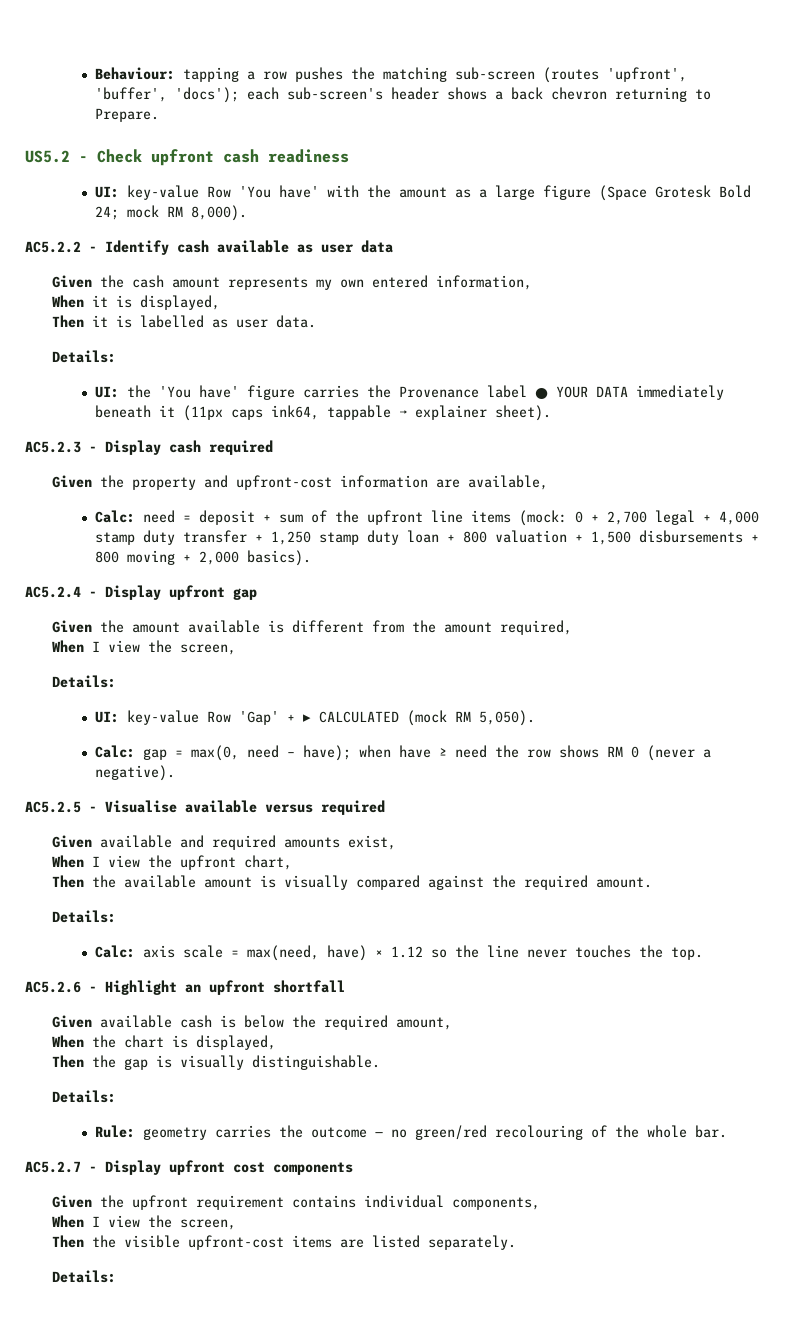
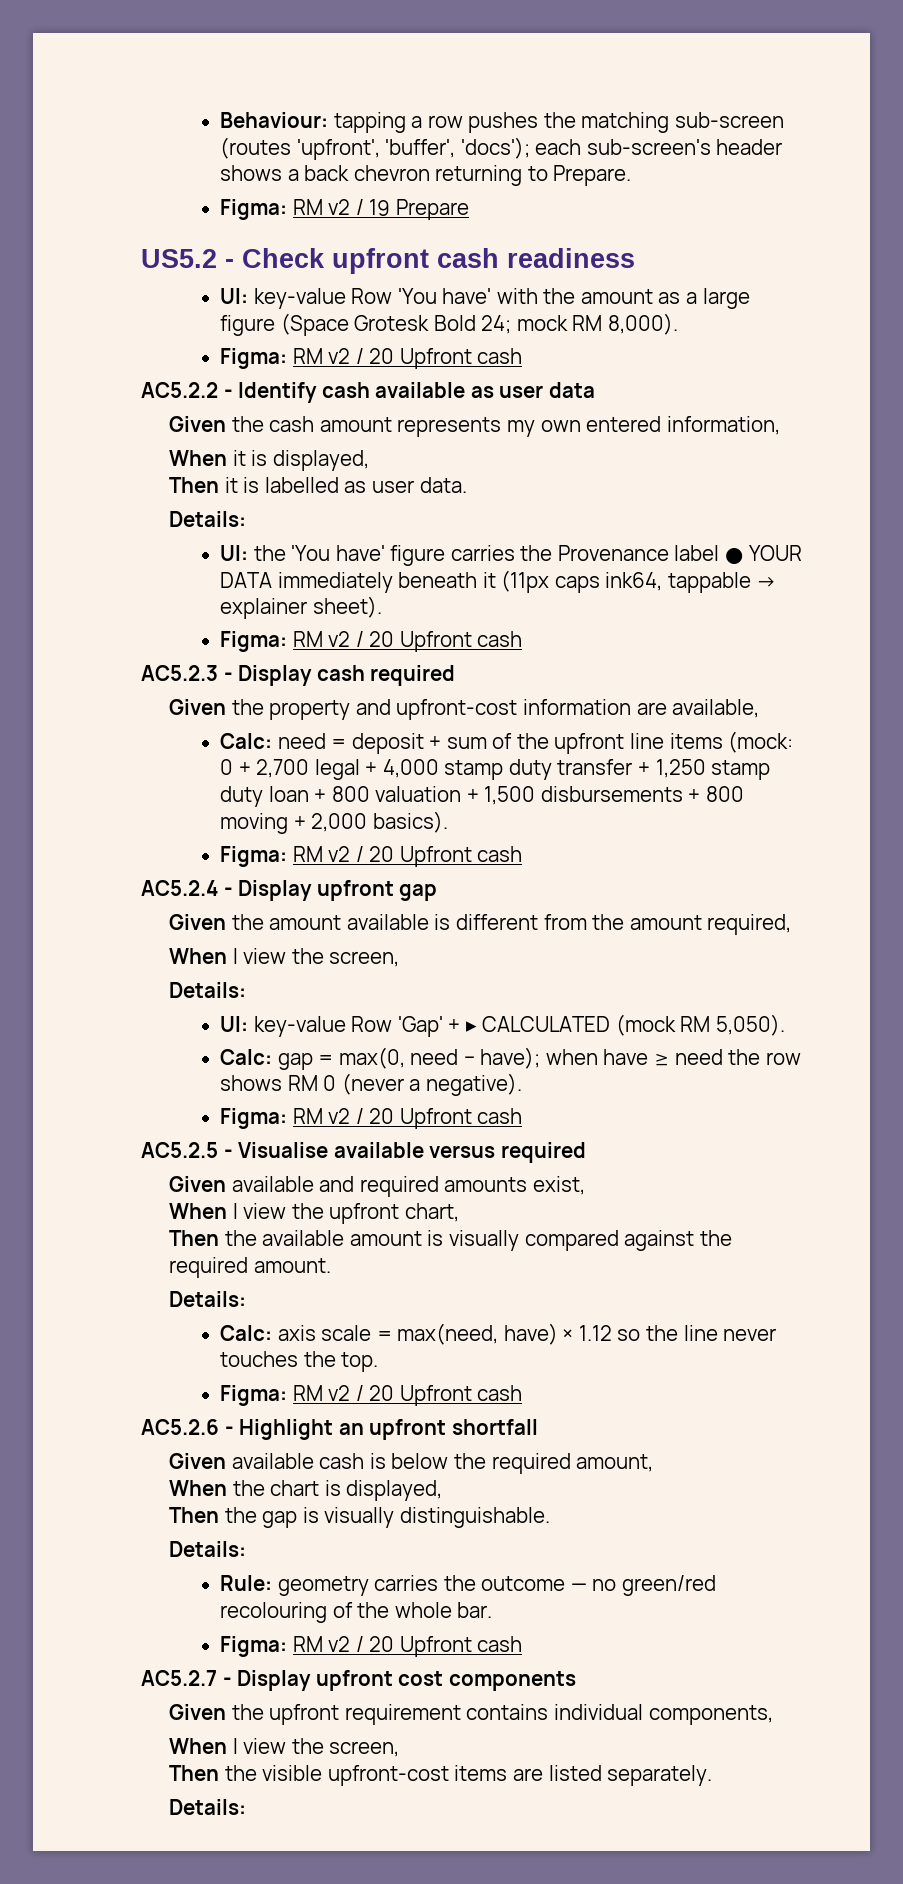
(160, 115) none -> [220,199,469,220] // Figma: RM v2 / 19 Prepare
(248, 213) none -> [220,348,523,369] // Figma: RM v2 / 20 Upfront cash
(552, 413) none -> [220,631,523,652] // Figma: RM v2 / 20 Upfront cash
(312, 558) none -> [220,846,523,867] // Figma: RM v2 / 20 Upfront cash
(176, 773) none -> [220,1108,523,1129] // Figma: RM v2 / 20 Upfront cash
(704, 953) none -> [220,1385,523,1406] // Figma: RM v2 / 20 Upfront cash
(728, 1131) none -> [220,1636,523,1657] // Figma: RM v2 / 20 Upfront cash

